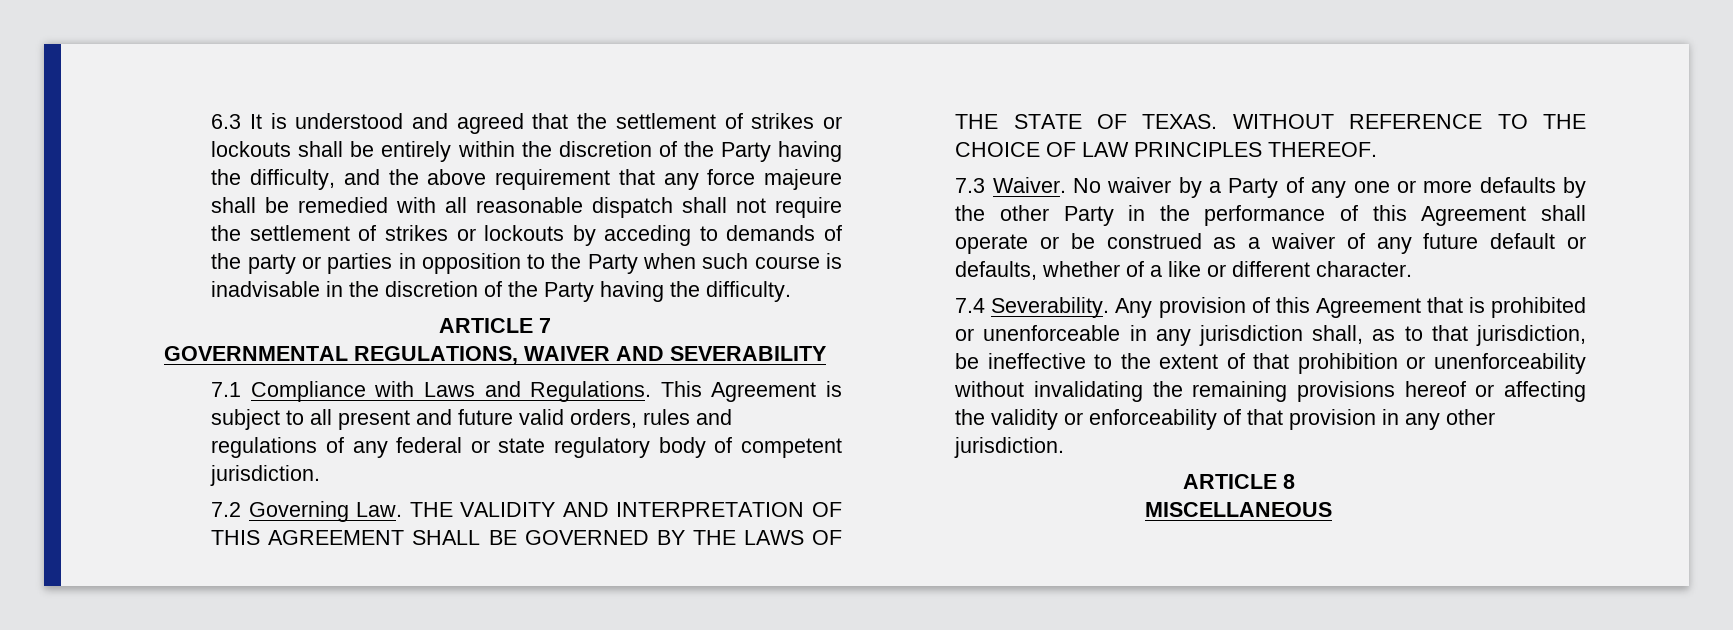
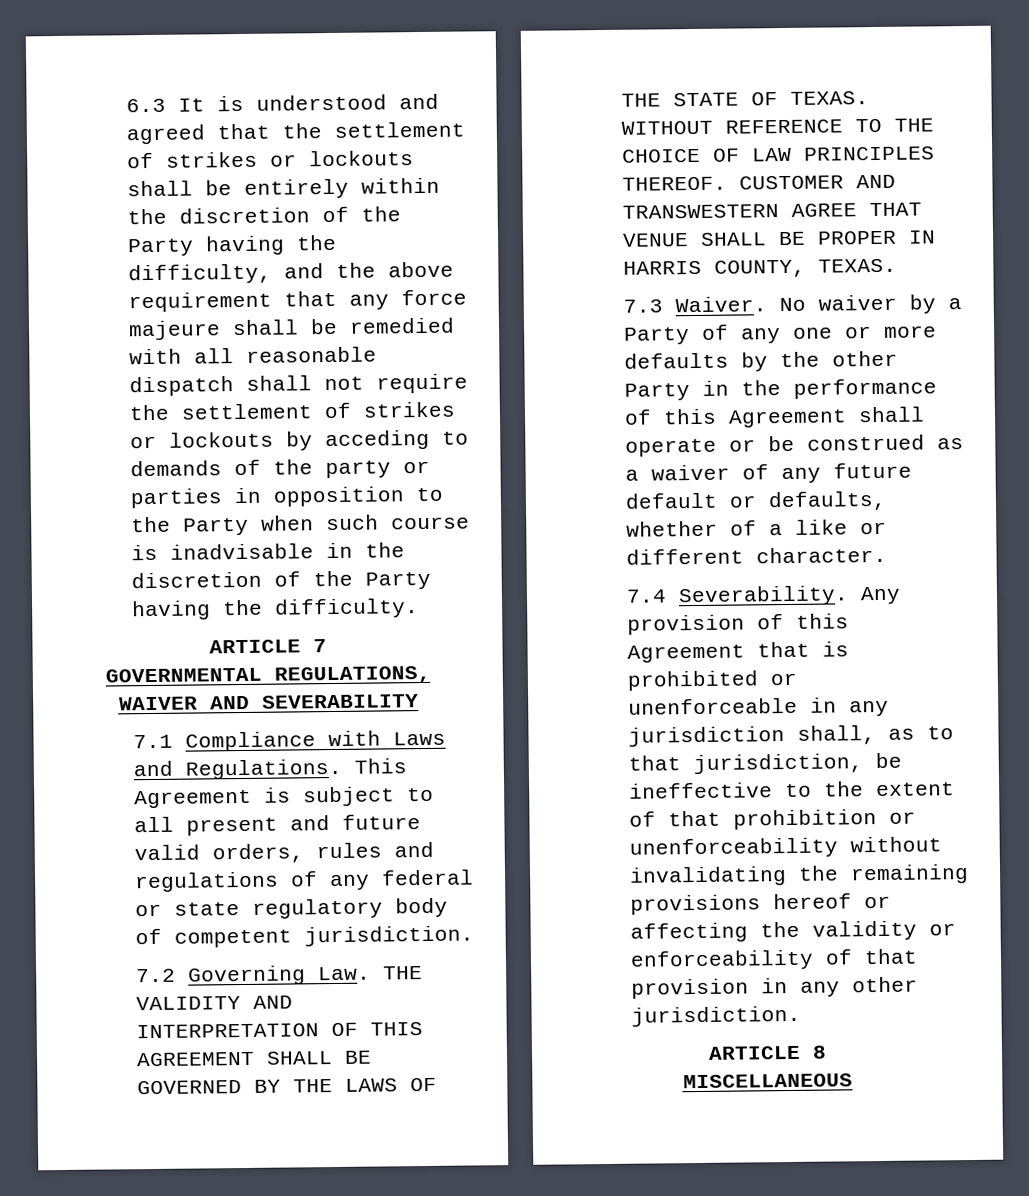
(1378, 149) none -> [738,174,896,190] [621,202,922,219] [622,230,936,247] [622,258,897,278] CUSTOMER AND TRANSWESTERN AGREE THAT VENUE SHALL BE PROPER IN HARRIS COUNTY, TEXAS.

